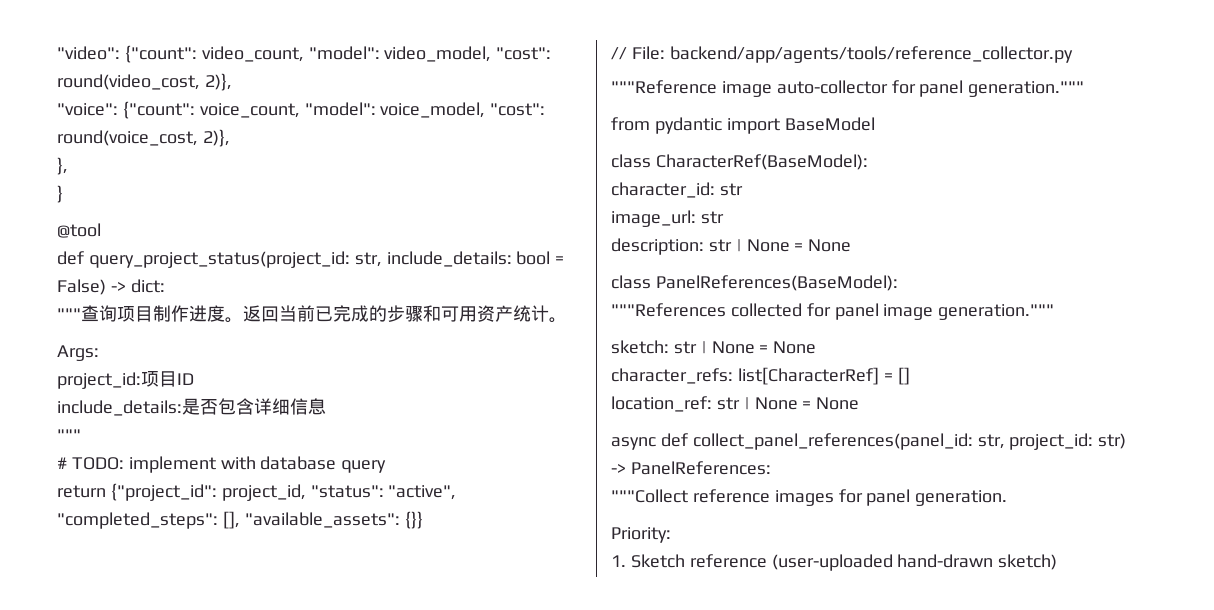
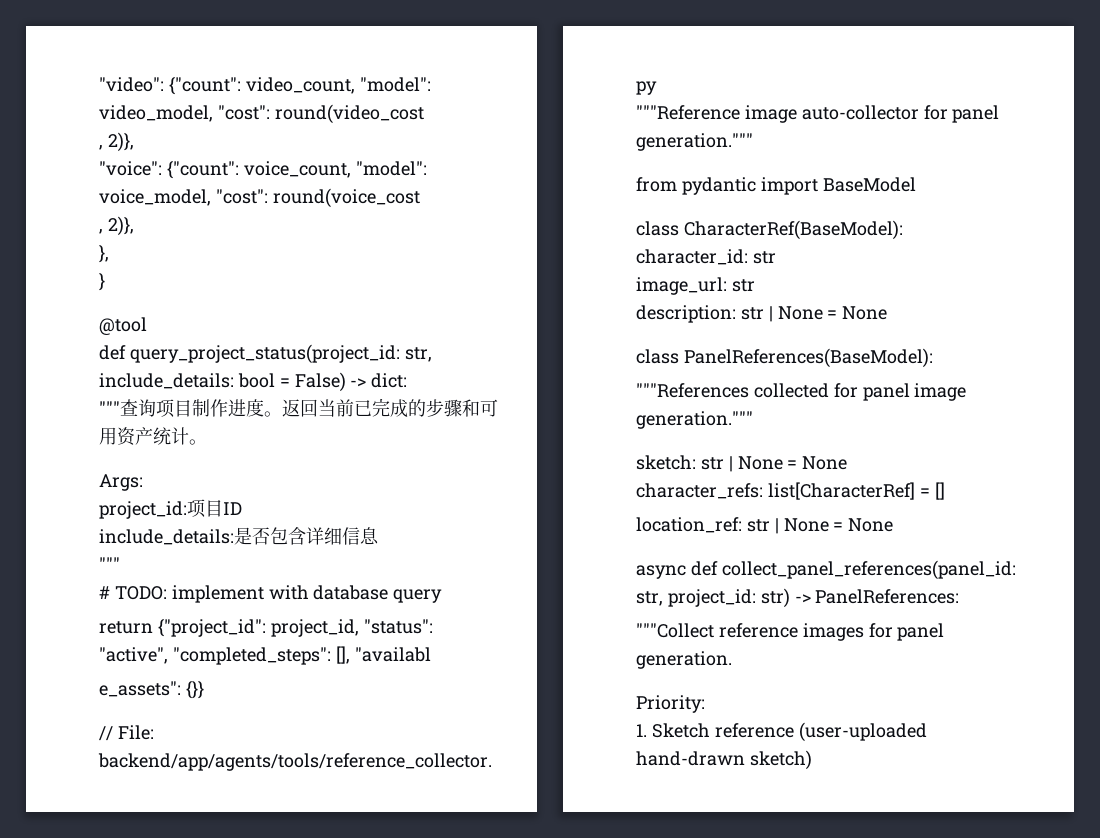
[57,74,200,90] round(video_cost, -> [274,104,424,124] [99,145,103,150] round(video_cost // ,
[57,130,198,146] round(voice_cost, -> [272,188,420,208] [99,229,103,234] round(voice_cost // ,
[244,512,400,528] "available_assets": -> [354,647,431,662] [99,681,181,697] "availabl // e_assets":

